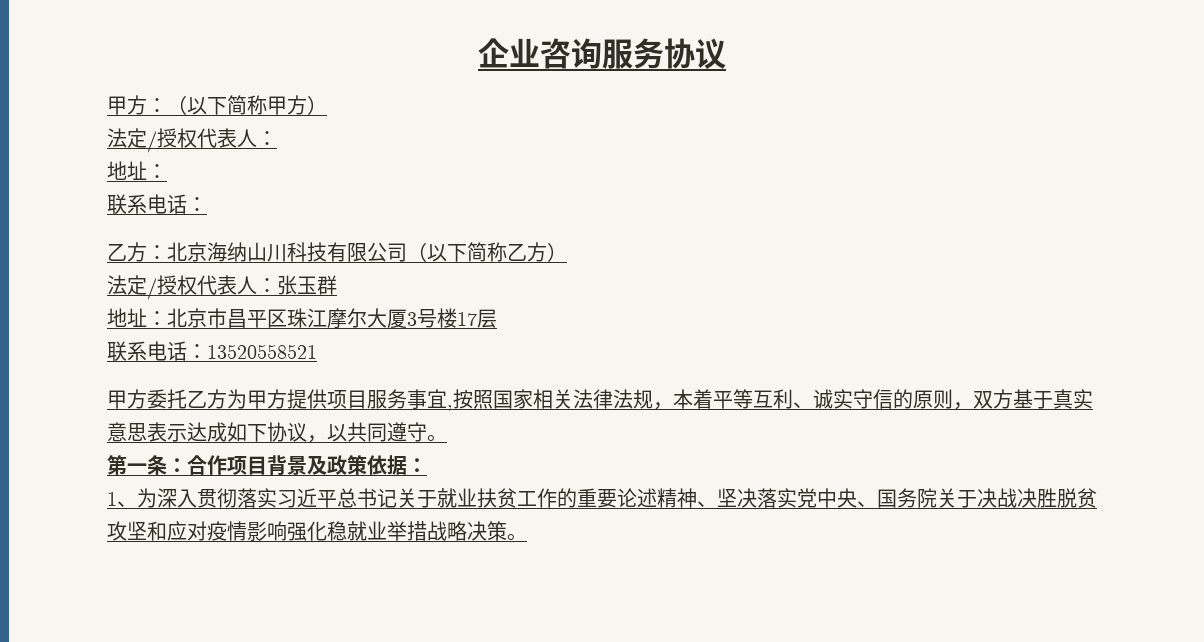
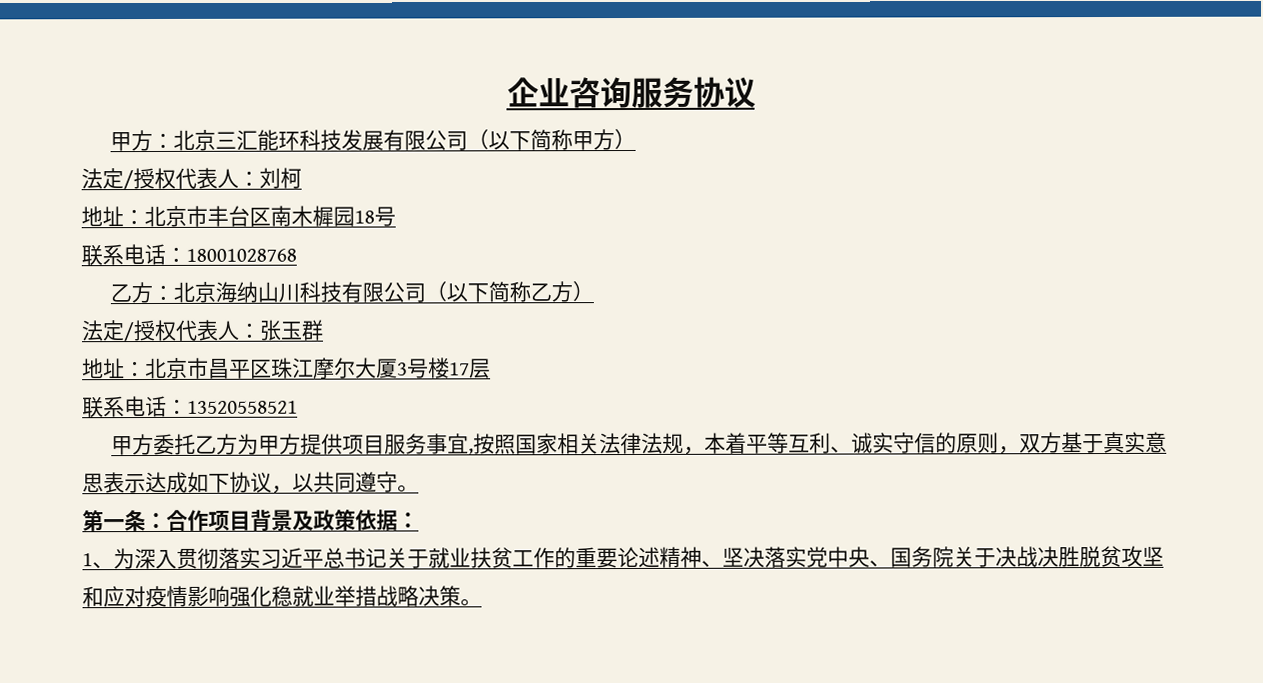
(167, 105) none -> [173,129,469,151] 北京三汇能环科技发展有限公司
[107,161,167,180] [107,194,207,215] // 地址： // 联系电话： -> [259,167,302,189] [81,205,396,228] [81,243,297,267] 刘柯 // 地址：北京市丰台区南木樨园18号 // 联系电话：18001028768

